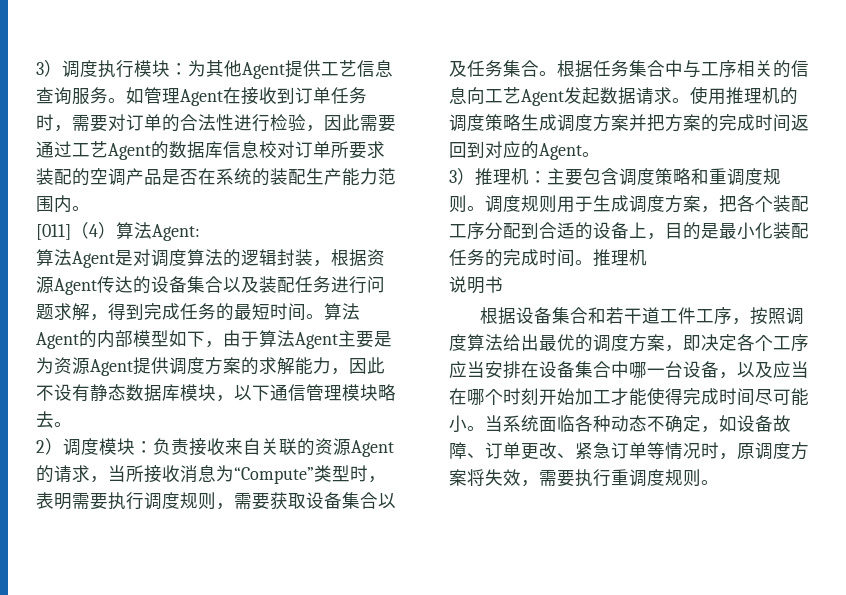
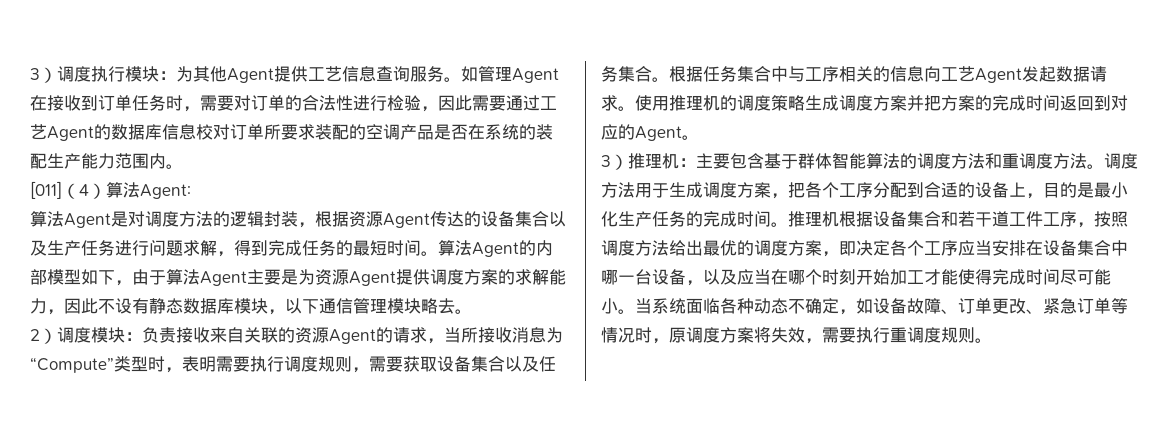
[187,249,205,266] 算 -> [179,211,196,227] 方
[259,276,295,293] 装配 -> [47,240,81,256] 生产
[619,168,781,186] [449,195,557,213] 调度策略和重调度规则。调度规则 -> [764,152,1138,169] [601,182,635,198] 基于群体智能算法的调度方法和重调度方法。调度方法
[773,195,809,212] 装配 -> (839, 190) none
[773,222,809,239] 装配 -> [618,211,652,227] 生产
[449,276,503,294] // 说明书 // -> (839, 219) none
[467,334,485,351] 算 -> [635,240,652,256] 方

